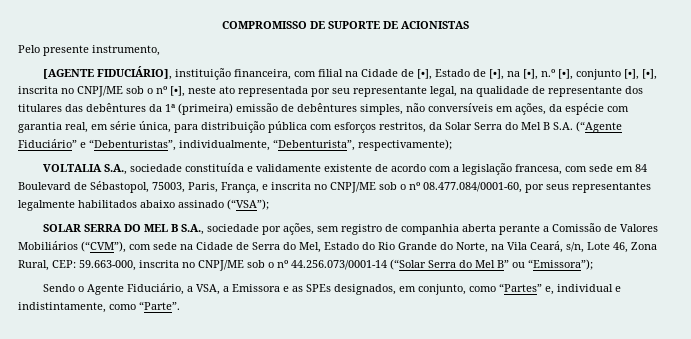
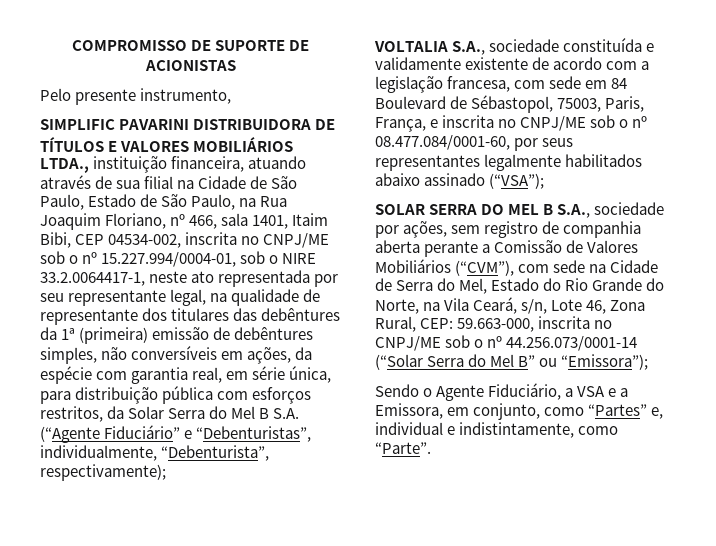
[43,66,658,80] [18,86,185,97] [AGENTE FIDUCIÁRIO], instituição financeira, com filial na Cidade de [•], Estado de [•], na [•], n.º [•], conjunto [•], [•], inscrita no CNPJ/ME sob o nº [•], -> [40,119,336,130] [40,137,294,152] [40,156,307,173] [40,175,298,189] [40,194,288,210] [40,213,329,230] [40,232,330,248] [40,251,317,267] [40,272,145,286] SIMPLIFIC PAVARINI DISTRIBUIDORA DE TÍTULOS E VALORES MOBILIÁRIOS LTDA., instituição financeira, atuando através de sua filial na Cidade de São Paulo, Estado de São Paulo, na Rua Joaquim Floriano, nº 466, sala 1401, Itaim Bibi, CEP 04534-002, inscrita no CNPJ/ME sob o nº 15.227.994/0004-01, sob o NIRE 33.2.0064417-1,
[196,284,397,295] VSA, a Emissora e as SPEs designados, -> [577,386,629,397] [375,403,443,419] VSA e a Emissora,

